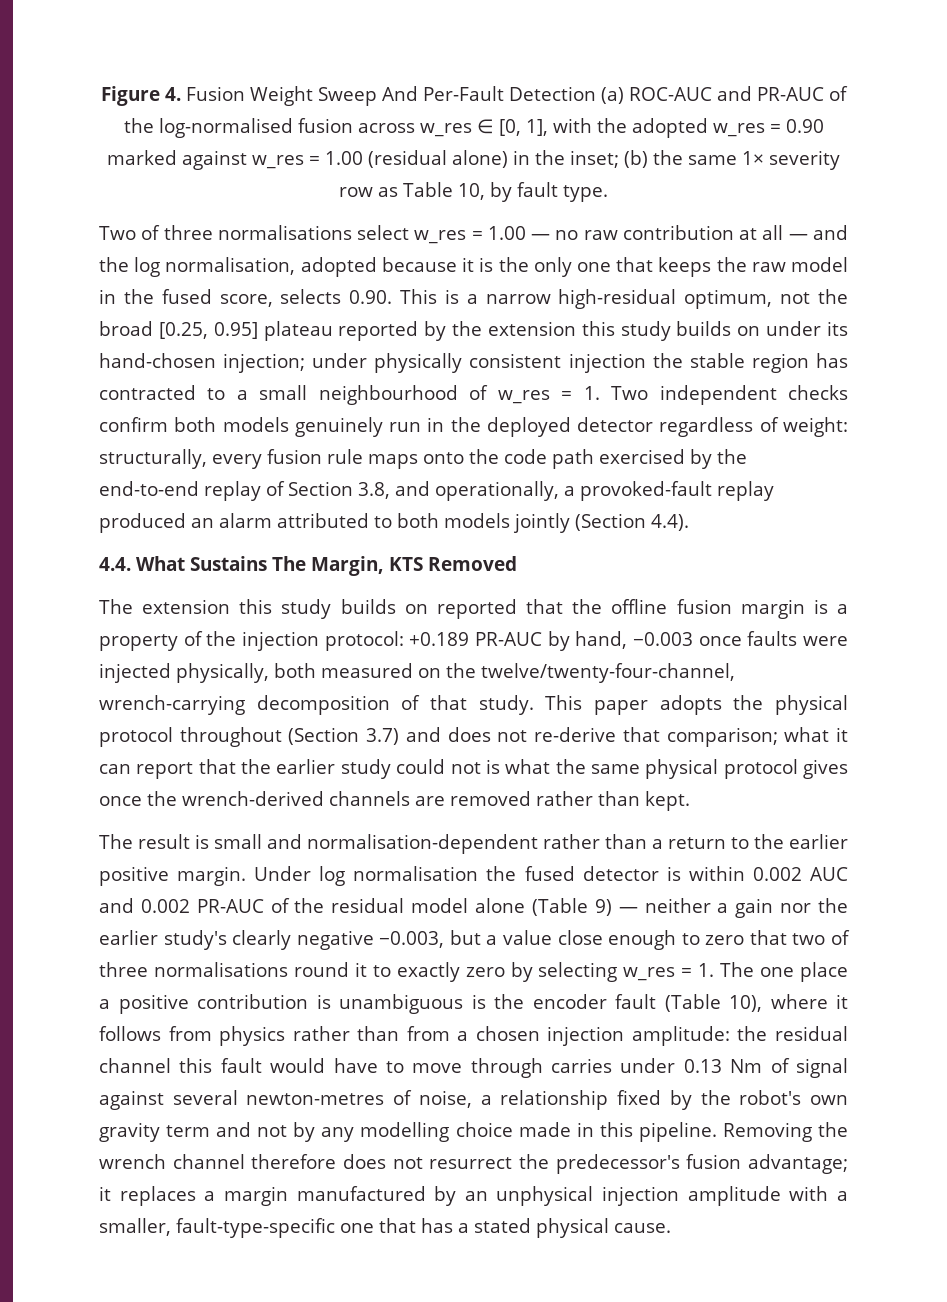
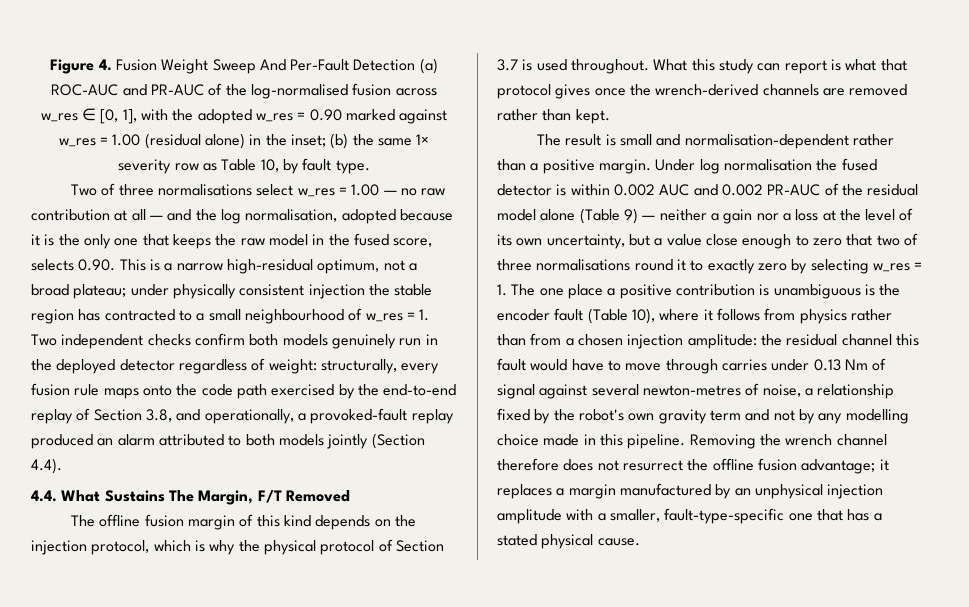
[818,289,848,304] [99,321,848,341] [99,353,306,373] the broad [0.25, 0.95] plateau reported by the extension this study builds on under its hand-chosen injection; -> [408,263,417,271] [31,284,127,299] a broad plateau;
[389,557,423,571] KTS -> [257,490,282,503] F/T
[142,599,849,619] [99,631,848,651] [99,663,735,683] [99,695,849,715] [99,727,849,747] [99,759,719,779] extension this study builds on reported that the offline fusion margin is a property of the injection protocol: +0.189 PR-AUC by hand, −0.003 once faults were injected physically, both measured on the twelve/twenty-four-channel, wrench-carrying decomposition of that study. This paper adopts the physical protocol throughout (Section 3.7) and does not re-derive that comparison; what it can report that the earlier study could not is what the same physical -> [99,514,416,530] [31,539,444,555] [497,59,907,74] offline fusion margin of this kind depends on the injection protocol, which is why the physical protocol of Section 3.7 is used throughout. What this study can report is what that
[668,834,848,849] return to the earlier -> (539, 167) none
[817,898,848,913] [99,930,445,950] the earlier study's clearly negative −0.003, -> [782,208,914,221] [497,234,625,249] a loss at the level of its own uncertainty,
[555,1154,680,1174] predecessor's -> [712,458,754,471] offline

